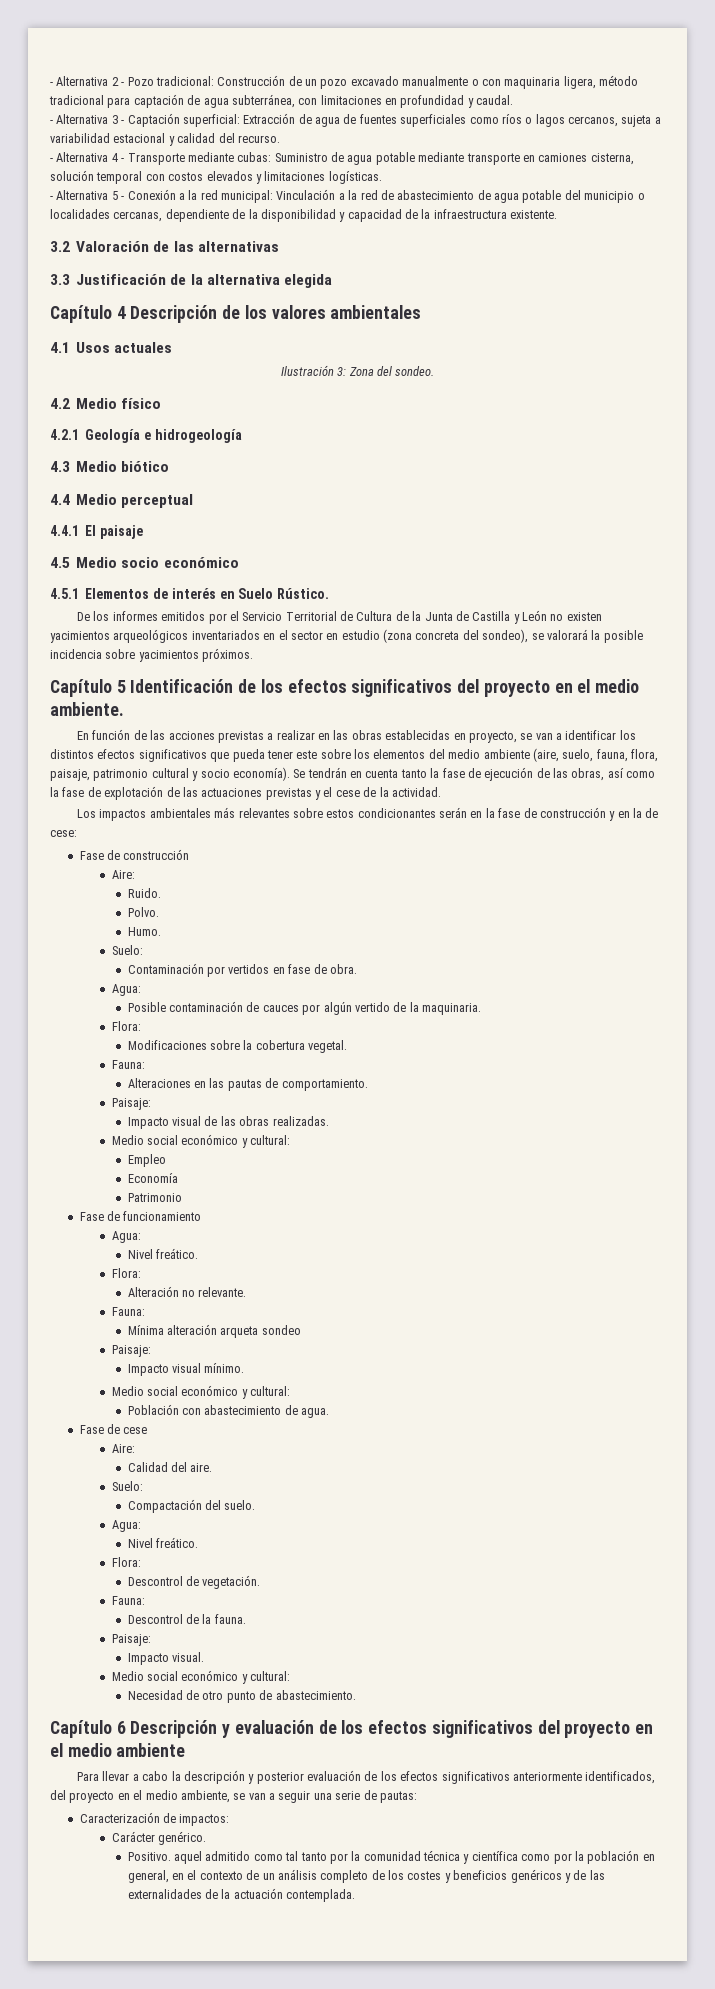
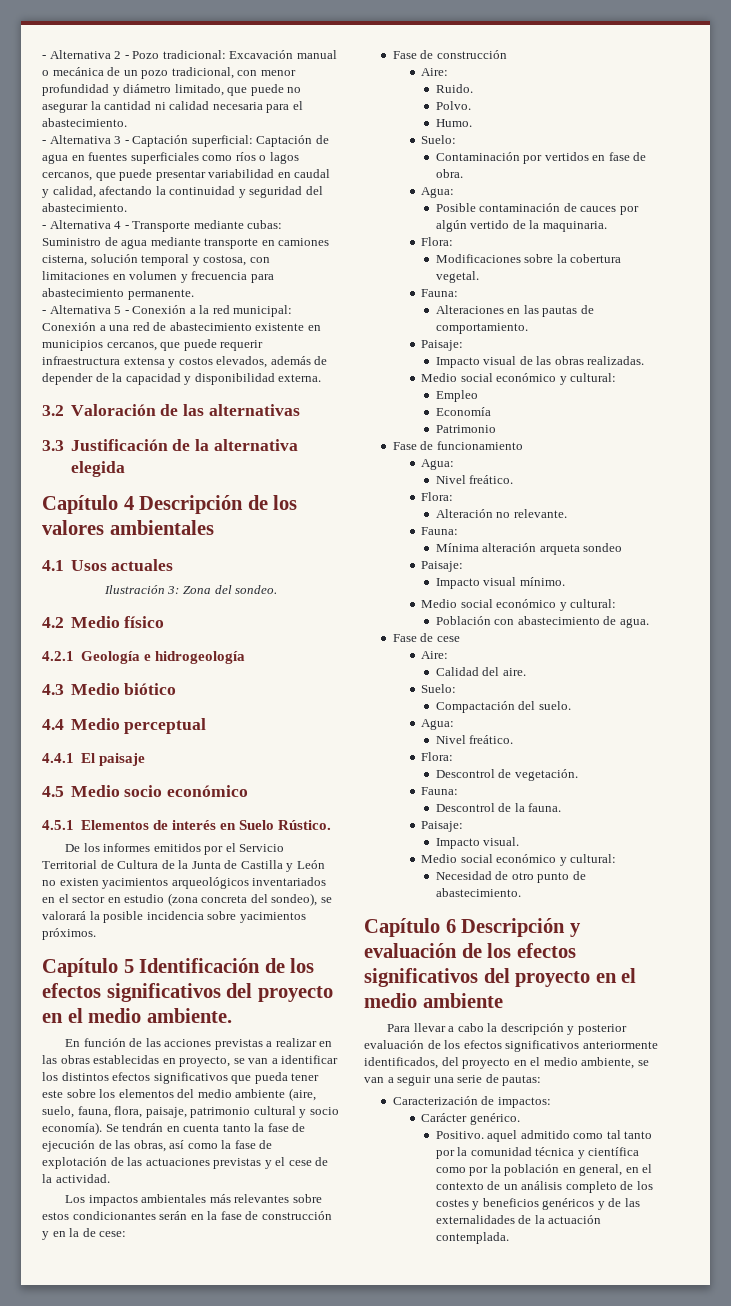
[217,75,638,89] [49,94,514,108] Construcción de un pozo excavado manualmente o con maquinaria ligera, método tradicional para captación de agua subterránea, con limitaciones en profundidad y caudal. -> [229,50,337,59] [42,67,296,79] [42,84,302,96] [42,101,303,113] [42,118,127,127] Excavación manual o mecánica de un pozo tradicional, con menor profundidad y diámetro limitado, que puede no asegurar la cantidad ni calidad necesaria para el abastecimiento.
[243,113,357,127] Extracción de agua de -> [256,135,329,147] [42,154,85,164] Captación de agua en
[621,115,661,127] [50,133,280,146] sujeta a variabilidad estacional y calidad del recurso. -> [95,169,331,181] [42,186,323,198] [42,203,127,212] que puede presentar variabilidad en caudal y calidad, afectando la continuidad y seguridad del abastecimiento.
[375,152,415,165] potable -> (148, 244) none
[145,171,382,184] con costos elevados y limitaciones logísticas. -> [192,255,270,266] [42,271,274,283] [42,288,194,300] y costosa, con limitaciones en volumen y frecuencia para abastecimiento permanente.
[276,189,645,203] [50,209,558,222] Vinculación a la red de abastecimiento de agua potable del municipio o localidades cercanas, dependiente de la disponibilidad y capacidad de la infraestructura existente. -> [42,322,321,331] [42,339,264,351] [42,356,328,368] [42,373,322,385] Conexión a una red de abastecimiento existente en municipios cercanos, que puede requerir infraestructura extensa y costos elevados, además de depender de la capacidad y disponibilidad externa.

